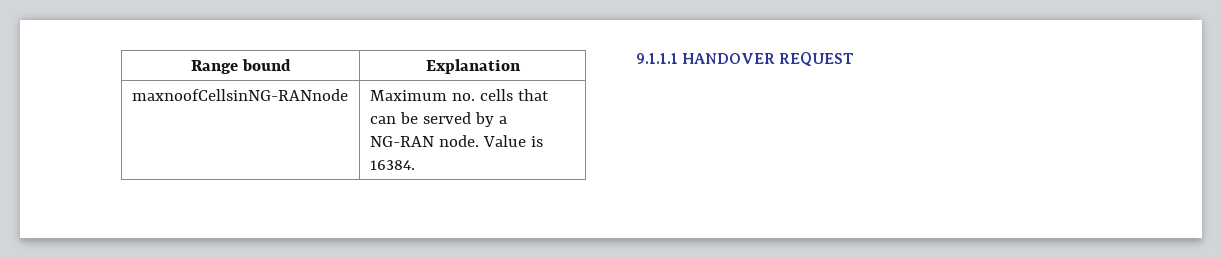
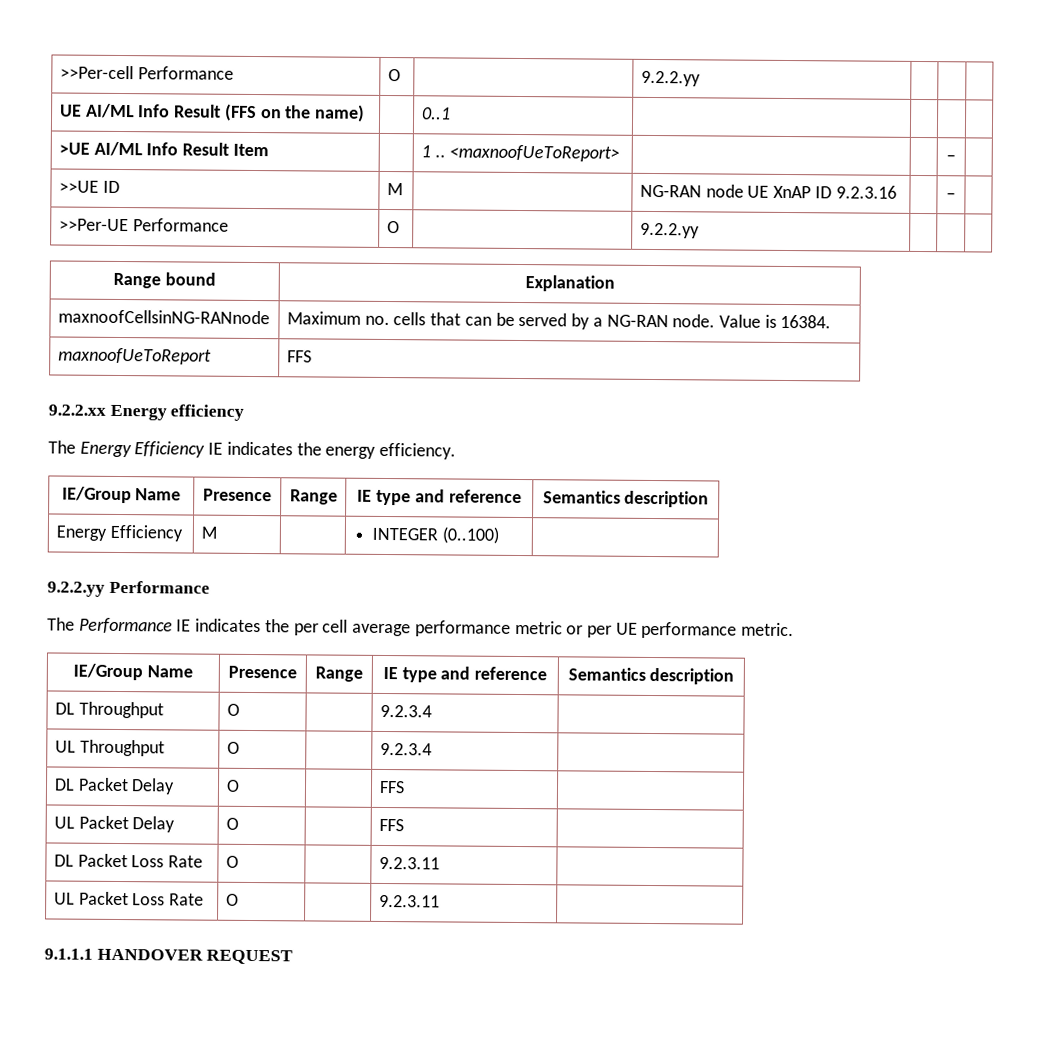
(190, 67) none -> [59,65,234,80] [387,68,401,82] [640,70,701,87] [59,103,366,122] [421,107,451,120] [58,141,269,157] [420,144,621,162] [946,154,956,162] [58,180,120,193] [386,182,403,196] [639,184,897,199] [946,192,956,200] [58,218,229,232] [386,220,400,234] [639,222,700,239] >>Per-cell Performance | O | | 9.2.2.yy | | | // UE AI/ML Info Result (FFS on the name) | | 0..1 | | | | // >UE AI/ML Info Result Item | | 1 .. <maxnoofUeToReport> | | | – | // >>UE ID | M | | NG-RAN node UE XnAP ID 9.2.3.16 | | – | // >>Per-UE Performance | O | | 9.2.2.yy | | | //
(415, 165) none -> [57,347,212,365] [286,350,312,363] [48,404,245,421] [48,440,457,460] [61,486,182,504] [202,488,272,502] [289,489,338,505] [357,489,522,506] [542,490,710,508] [55,524,183,542] [200,526,217,539] [372,526,499,544] [47,580,210,597] [47,617,795,639] [73,663,193,681] [227,665,297,679] [315,666,363,682] [382,666,548,683] [567,667,735,685] [54,701,164,719] [226,703,240,716] [379,704,432,718] [54,739,165,757] [226,741,240,754] [379,742,432,756] [53,777,176,795] [225,779,240,792] [378,780,405,794] [53,815,176,833] [225,817,239,830] [378,818,404,832] [53,853,204,868] [225,855,239,868] [378,856,440,870] [53,891,205,906] [225,893,239,906] [378,894,440,908] // maxnoofUeToReport | FFS // 9.2.2.xx Energy efficiency // The Energy Efficiency IE indicates the energy efficiency. // IE/Group Name | Presence | Range | IE type and reference | Semantics description // Energy Efficiency | M | | INTEGER (0..100) | // 9.2.2.yy Performance // The Performance IE indicates the per cell average performance metric or per UE performance metric. // IE/Group Name | Presence | Range | IE type and reference | Semantics description // DL Throughput | O | | 9.2.3.4 | // UL Throughput | O | | 9.2.3.4 | // DL Packet Delay | O | | FFS | // UL Packet Delay | O | | FFS | // DL Packet Loss Rate | O | | 9.2.3.11 | // UL Packet Loss Rate | O | | 9.2.3.11 |

